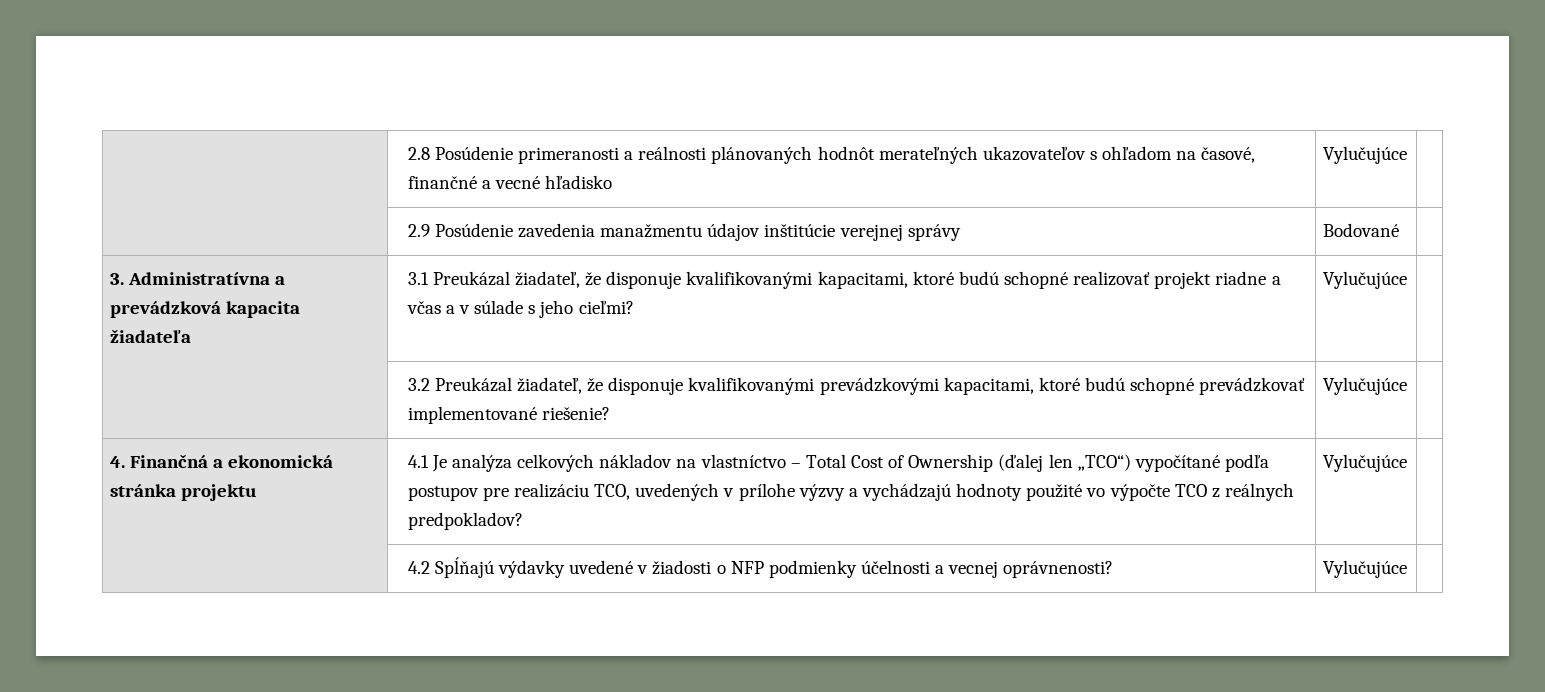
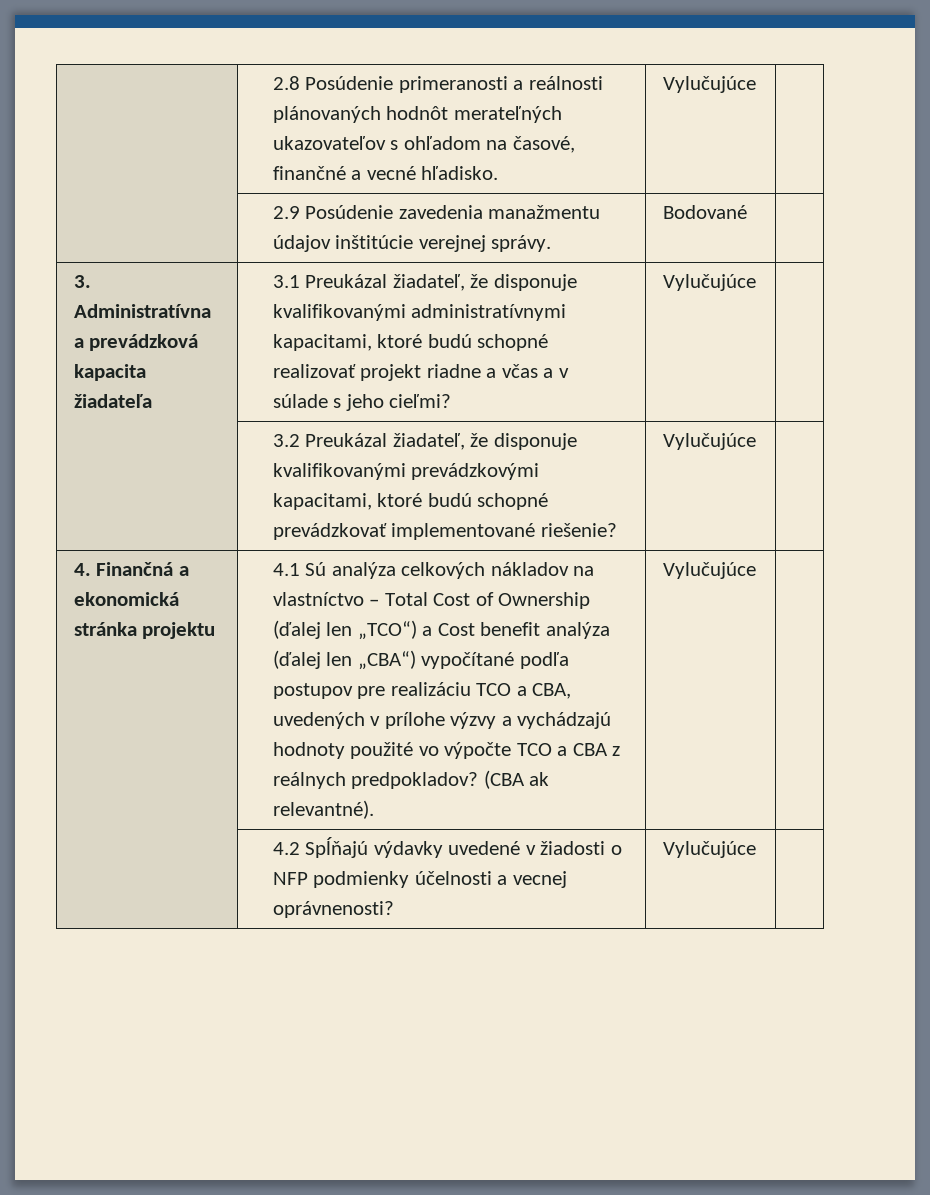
[545,175,613,189] hľadisko -> [421,166,499,180] hľadisko.
[907,224,961,241] správy -> [491,235,552,252] správy.
(813, 280) none -> [411,304,567,321] administratívnymi
[431,455,447,472] Je -> [305,562,327,576] Sú
(1131, 462) none -> [422,622,610,639] [272,650,416,670] a Cost benefit analýza (ďalej len „CBA“)
[594,484,631,500] TCO, -> [476,683,572,699] TCO a CBA,
(1207, 490) none -> [557,743,608,756] a CBA
(523, 521) none -> [483,770,550,789] [272,800,374,819] (CBA ak relevantné).

